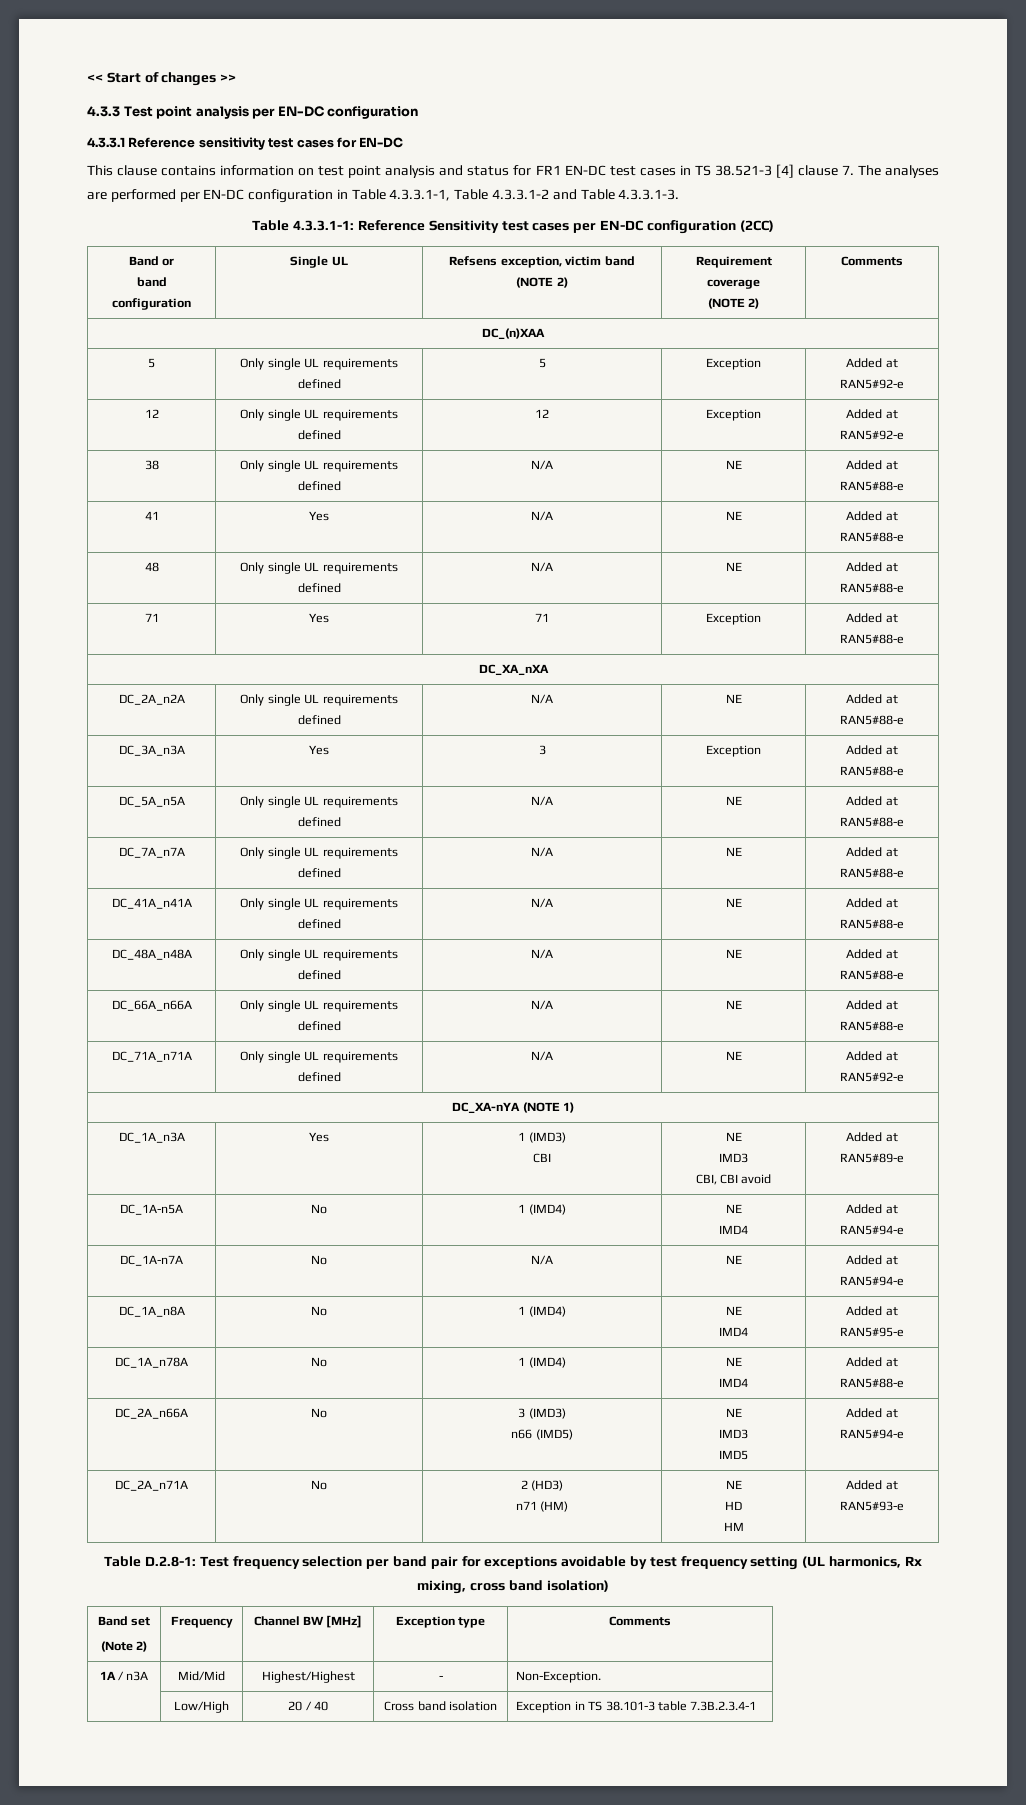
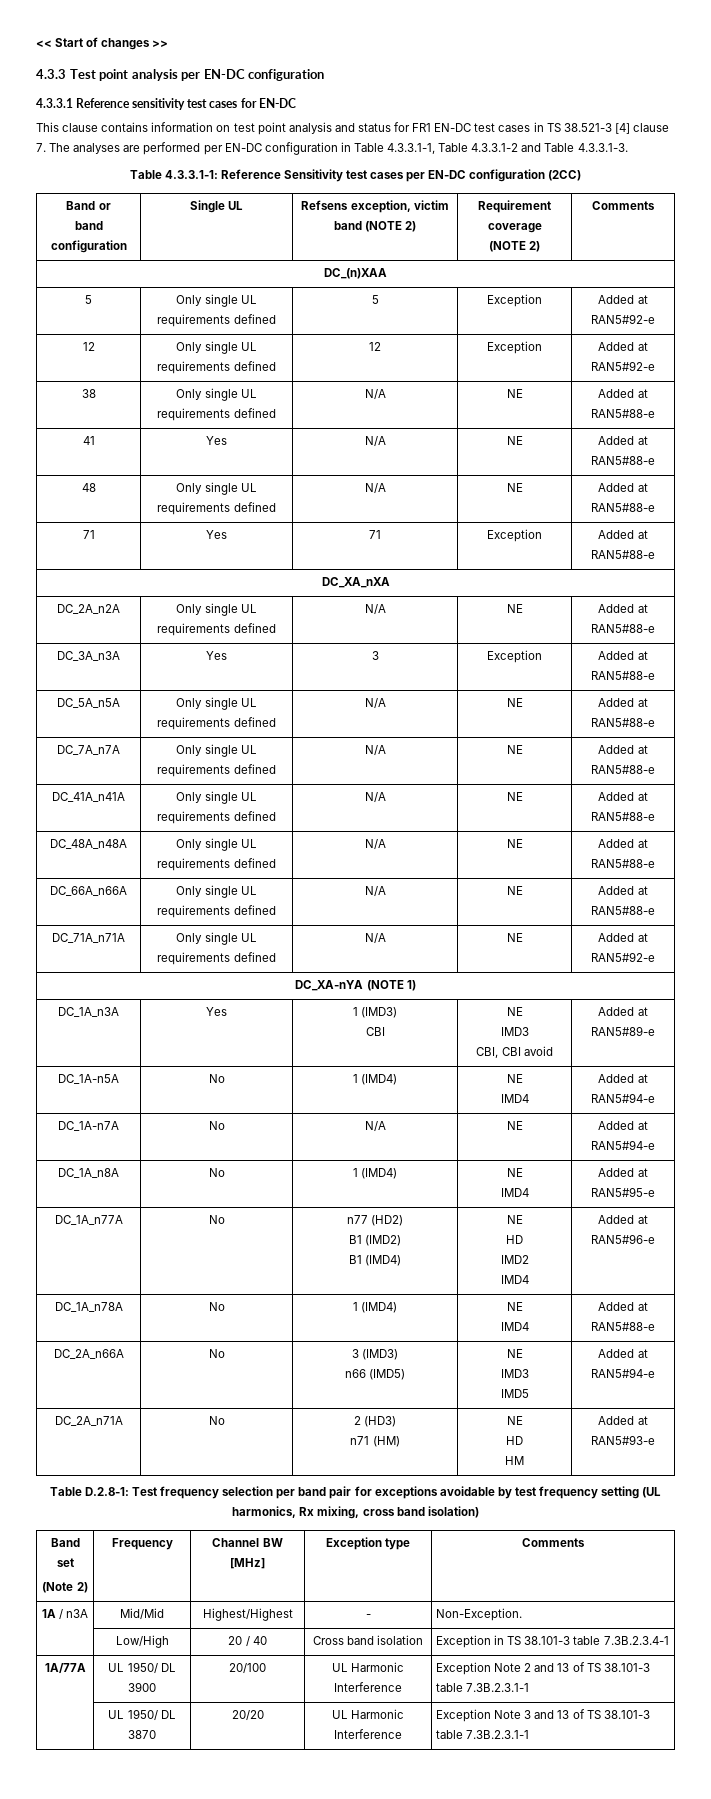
(904, 1332) none -> [54,1215,123,1225] [208,1215,225,1224] [346,1215,404,1226] [348,1235,402,1246] [348,1255,402,1266] [506,1215,523,1224] [506,1235,523,1244] [500,1255,529,1264] [500,1275,529,1284] [598,1215,648,1224] [591,1234,655,1244] // DC_1A_n77A | No | n77 (HD2) // B1 (IMD2) // B1 (IMD4) | NE // HD // IMD2 // IMD4 | Added at RAN5#96-e
(757, 1706) none -> [44,1663,86,1674] [108,1662,176,1674] [128,1682,156,1692] [228,1663,266,1674] [331,1662,405,1672] [334,1682,402,1692] [435,1662,650,1675] [435,1683,530,1692] [108,1709,176,1721] [128,1730,156,1739] [231,1710,264,1721] [331,1709,405,1719] [334,1729,402,1739] [435,1709,650,1722] [435,1730,530,1739] // 1A/77A | UL 1950/ DL 3900 | 20/100 | UL Harmonic Interference | Exception Note 2 and 13 of TS 38.101-3 table 7.3B.2.3.1-1 // | UL 1950/ DL 3870 | 20/20 | UL Harmonic Interference | Exception Note 3 and 13 of TS 38.101-3 table 7.3B.2.3.1-1

